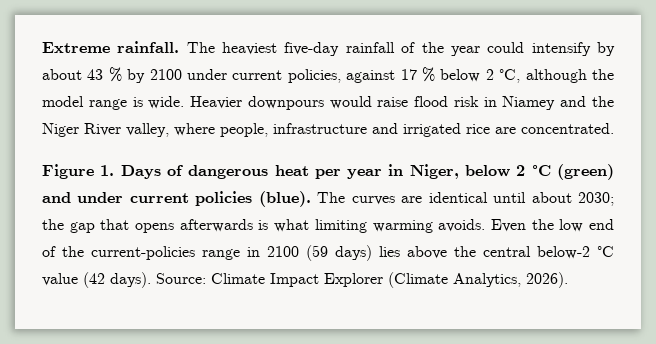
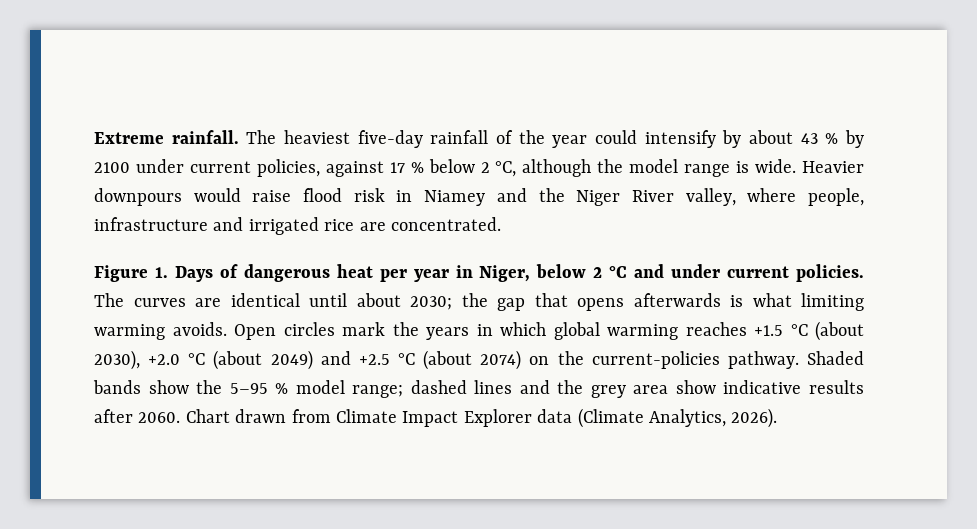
[557,164,615,180] (green) -> (628, 272) none
[195,191,311,207] policies (blue). -> [796,264,864,282] policies.
[490,219,614,232] [42,245,614,261] [42,272,206,288] Even the low end of the current-policies range in 2100 (59 days) lies above the central below-2 °C value (42 days). Source: -> [234,321,864,341] [94,350,864,370] [93,380,864,398] [94,409,331,423] Open circles mark the years in which global warming reaches +1.5 °C (about 2030), +2.0 °C (about 2049) and +2.5 °C (about 2074) on the current-policies pathway. Shaded bands show the 5–95 % model range; dashed lines and the grey area show indicative results after 2060. Chart drawn from
(383, 280) none -> [537,409,573,423] data

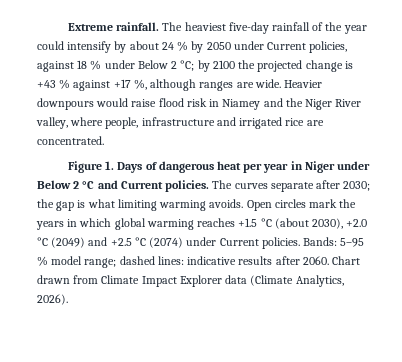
[800,133,818,144] 43 -> [161,42,174,50] 24
[94,159,750,177] 2100 under current policies, against 17 % below 2 °C, although the model range is -> [206,41,348,53] [37,60,353,72] [37,79,254,91] 2050 under Current policies, against 18 % under Below 2 °C; by 2100 the projected change is +43 % against +17 %, although ranges are
[479,264,587,282] Niger, below -> [304,161,371,173] [37,180,71,189] Niger under Below
[671,264,790,278] under current -> [120,181,163,189] Current
[195,293,721,311] are identical until about 2030; the gap that opens afterwards -> [270,180,371,192] [37,199,75,211] separate after 2030; the gap
[213,350,313,370] (about 2049) -> [51,237,86,248] (2049)
[423,350,864,370] [93,380,223,394] (about 2074) on the current-policies pathway. Shaded bands show the -> [149,237,338,249] (2074) under Current policies. Bands:
[474,380,716,398] lines and the grey area show -> [157,256,184,265] lines:

